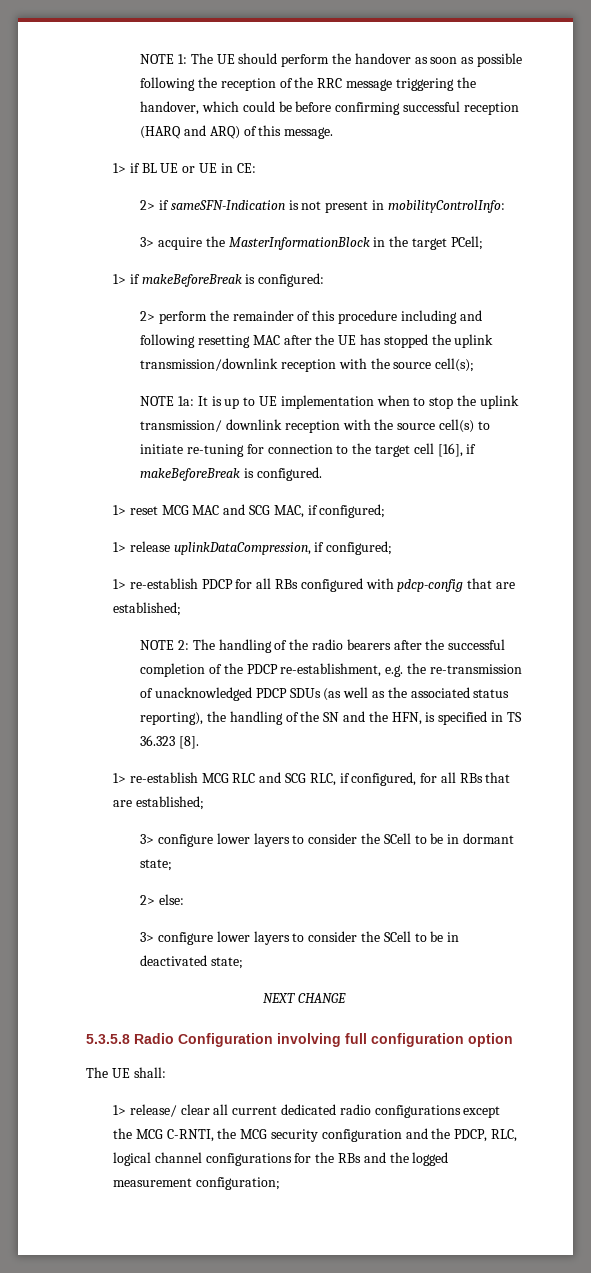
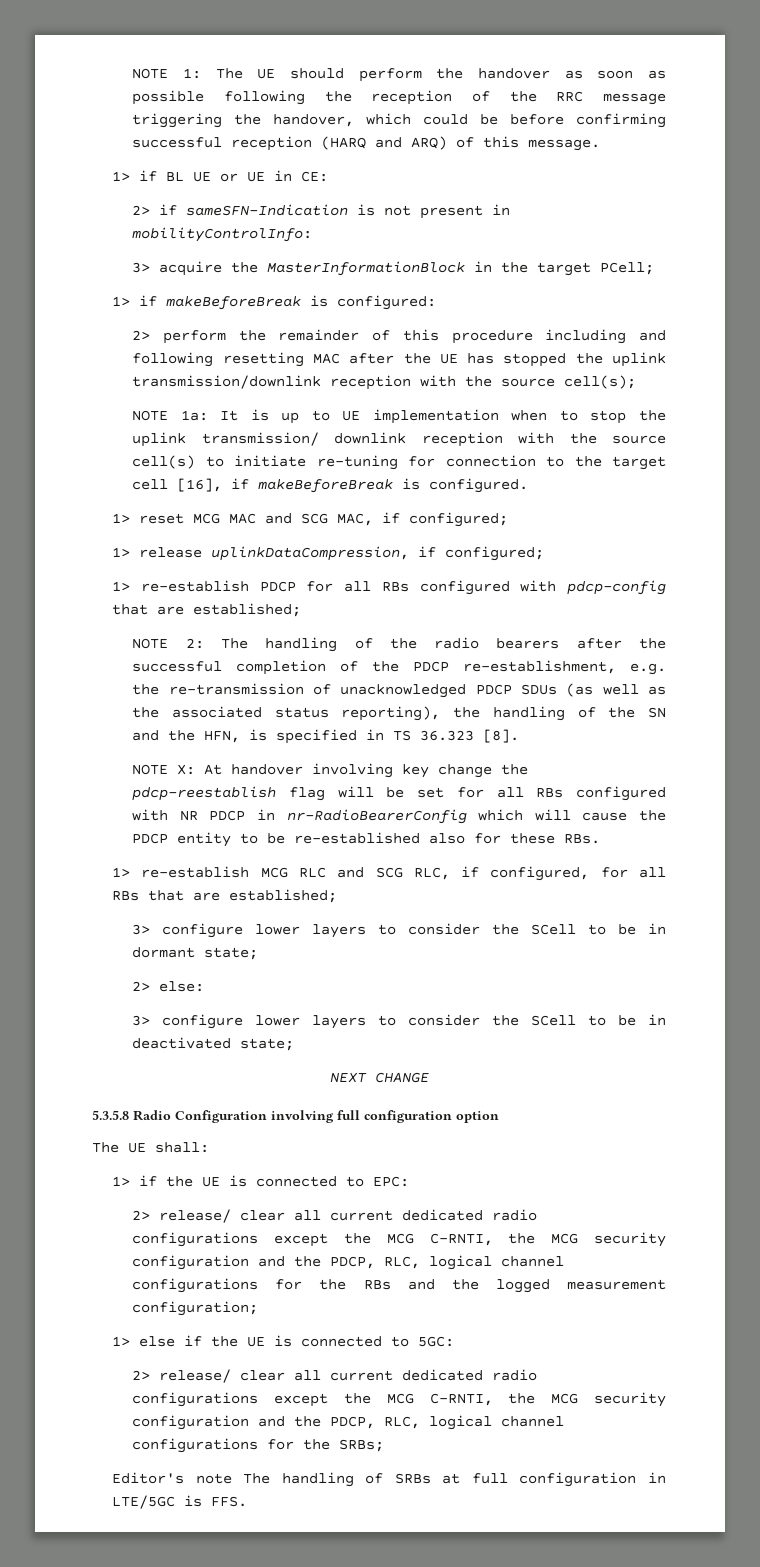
(200, 742) none -> [132,763,529,778] [132,786,667,801] [132,809,666,824] [132,832,601,847] // NOTE X: At handover involving key change the pdcp-reestablish flag will be set for all RBs configured with NR PDCP in nr-RadioBearerConfig which will cause the PDCP entity to be re-established also for these RBs.
(127, 1110) none -> [139,1175,410,1187] [132,1210,151,1220] if the UE is connected to EPC: // 2>
(280, 1183) none -> [112,1335,455,1347] [132,1369,538,1383] [132,1392,666,1407] [132,1415,565,1430] [132,1438,385,1453] [112,1472,666,1487] [112,1495,248,1509] // 1> else if the UE is connected to 5GC: // 2> release/ clear all current dedicated radio configurations except the MCG C-RNTI, the MCG security configuration and the PDCP, RLC, logical channel configurations for the SRBs; // Editor's note The handling of SRBs at full configuration in LTE/5GC is FFS.

